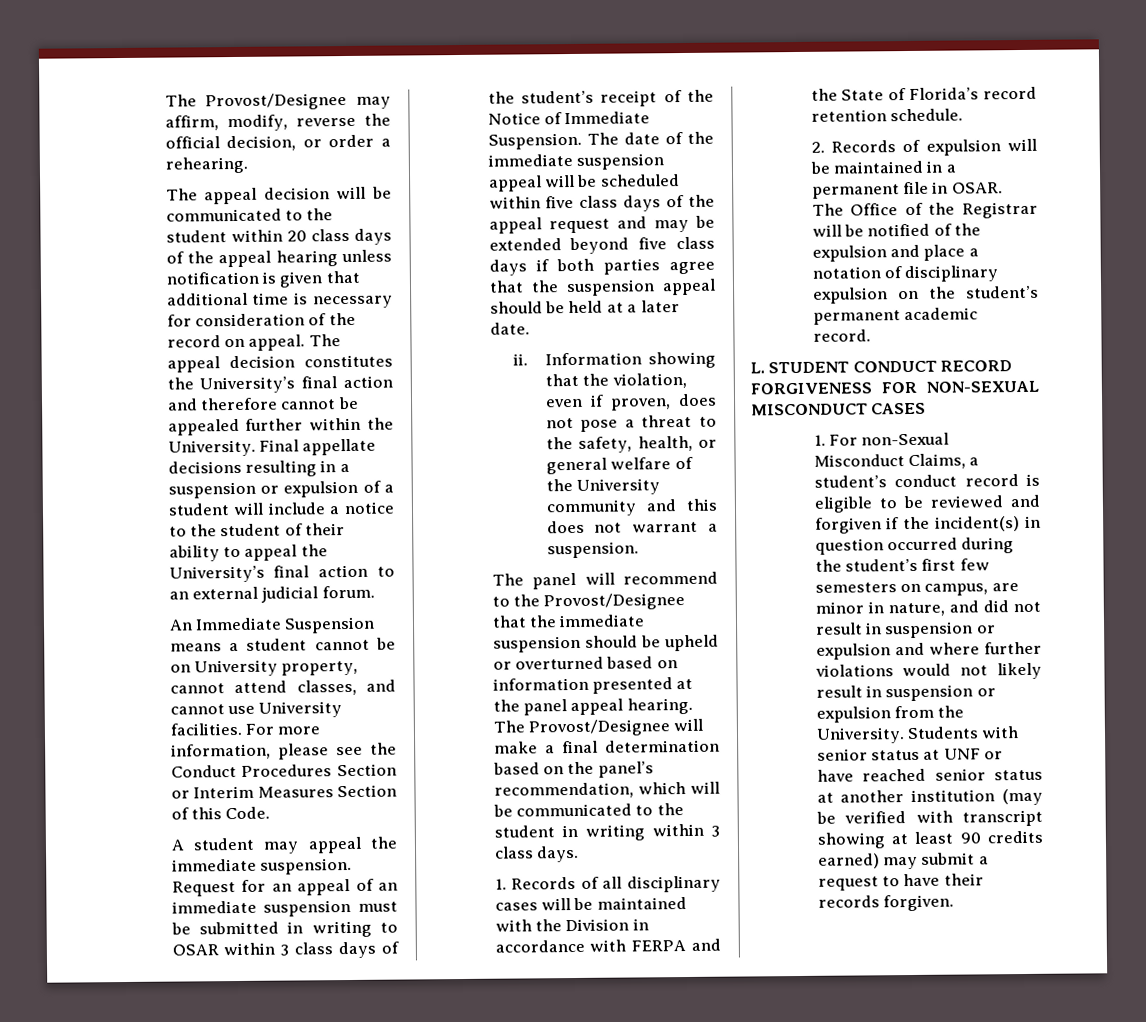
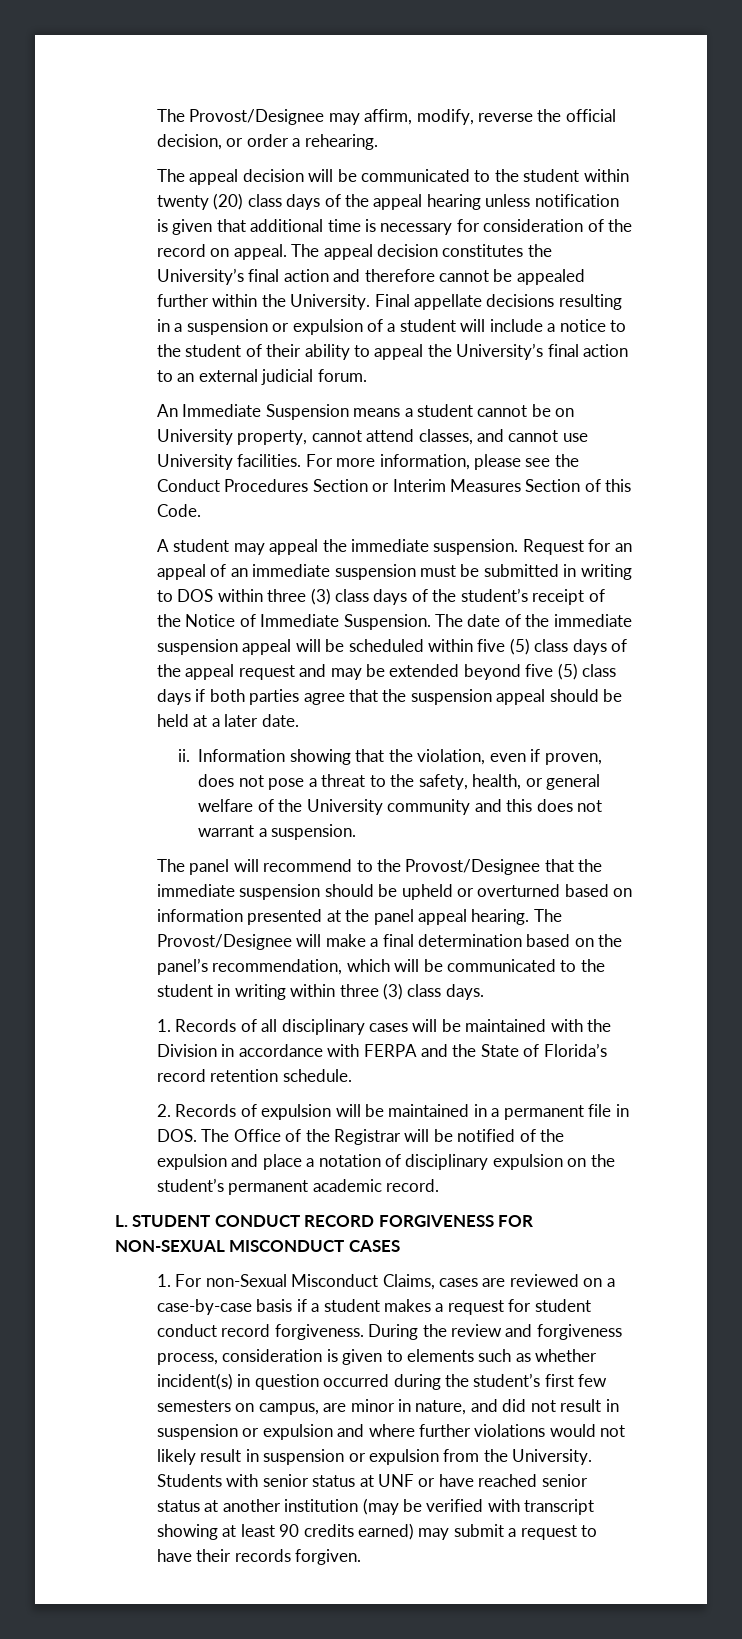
[286,230,307,242] 20 -> [156,193,244,210] twenty (20)
[171,942,290,956] OSAR within 3 -> [177,588,331,605] DOS within three (3)
(575, 202) none -> [509,638,530,655] (5)
(668, 243) none -> [557,663,578,680] (5)
[711,825,720,837] 3 -> [339,983,403,1000] three (3)
[951,182,1003,194] OSAR. -> [156,1129,197,1142] DOS.
[969,457,980,466] [813,473,1040,488] [813,494,1040,513] [814,516,931,534] a student’s conduct record is eligible to be reviewed and forgiven if the -> [438,1274,615,1287] [156,1299,591,1315] [156,1324,622,1340] [156,1349,598,1365] cases are reviewed on a case-by-case basis if a student makes a request for student conduct record forgiveness. During the review and forgiveness process, consideration is given to elements such as whether

